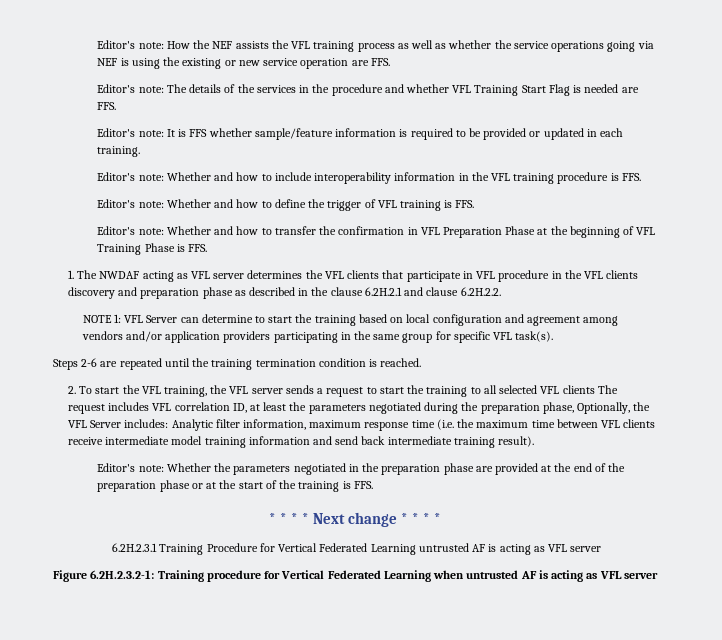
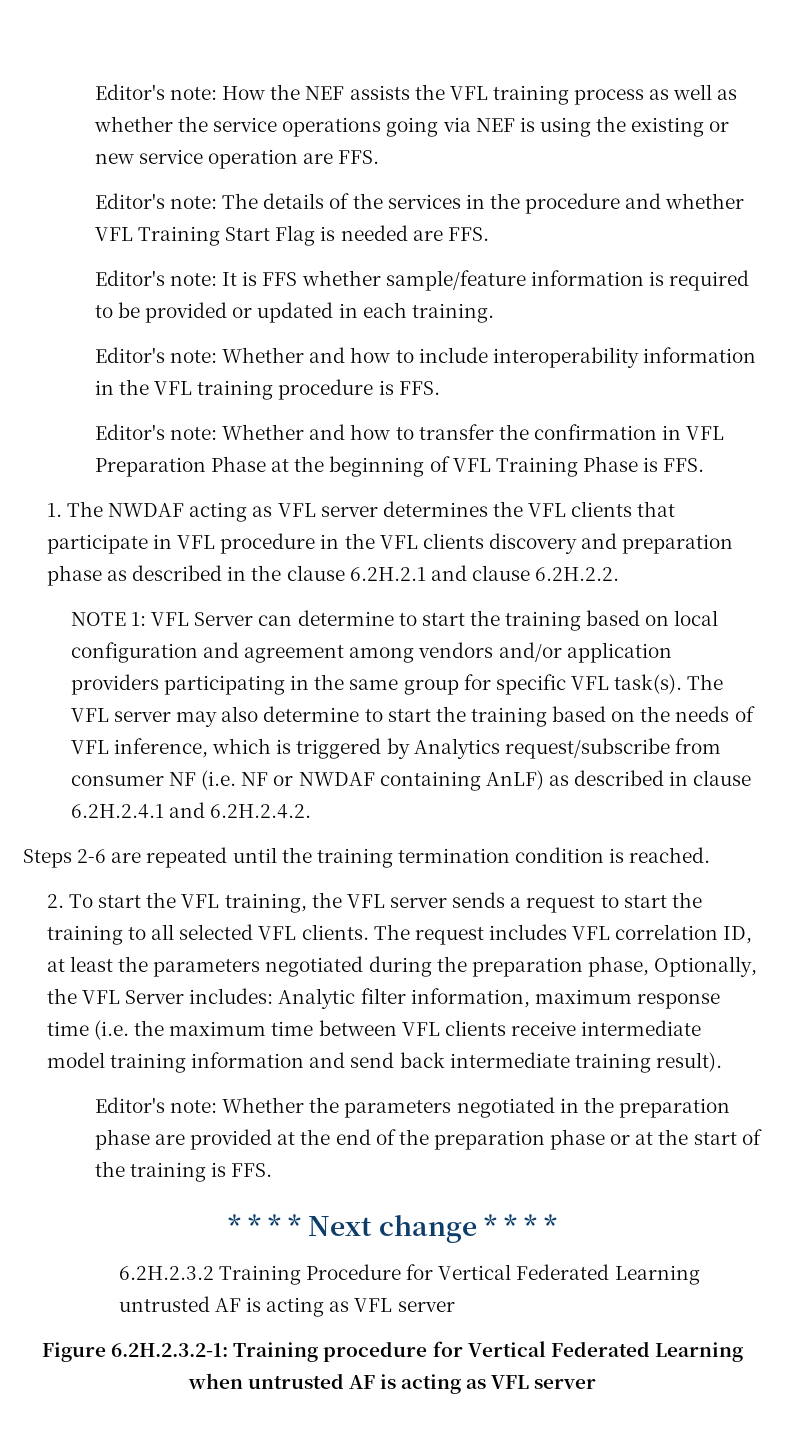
[97,199,475,211] // Editor's note: Whether and how to define the trigger of VFL training is FFS. -> (440, 388) none
(554, 336) none -> [687,674,724,690] [70,706,755,727] [70,738,721,759] [70,770,752,791] [70,802,312,819] The VFL server may also determine to start the training based on the needs of VFL inference, which is triggered by Analytics request/subscribe from consumer NF (i.e. NF or NWDAF containing AnLF) as described in clause 6.2H.2.4.1 and 6.2H.2.4.2.
[562,385,595,394] clients -> [301,924,369,940] clients.
[112,543,158,552] 6.2H.2.3.1 -> [118,1266,214,1280] 6.2H.2.3.2

